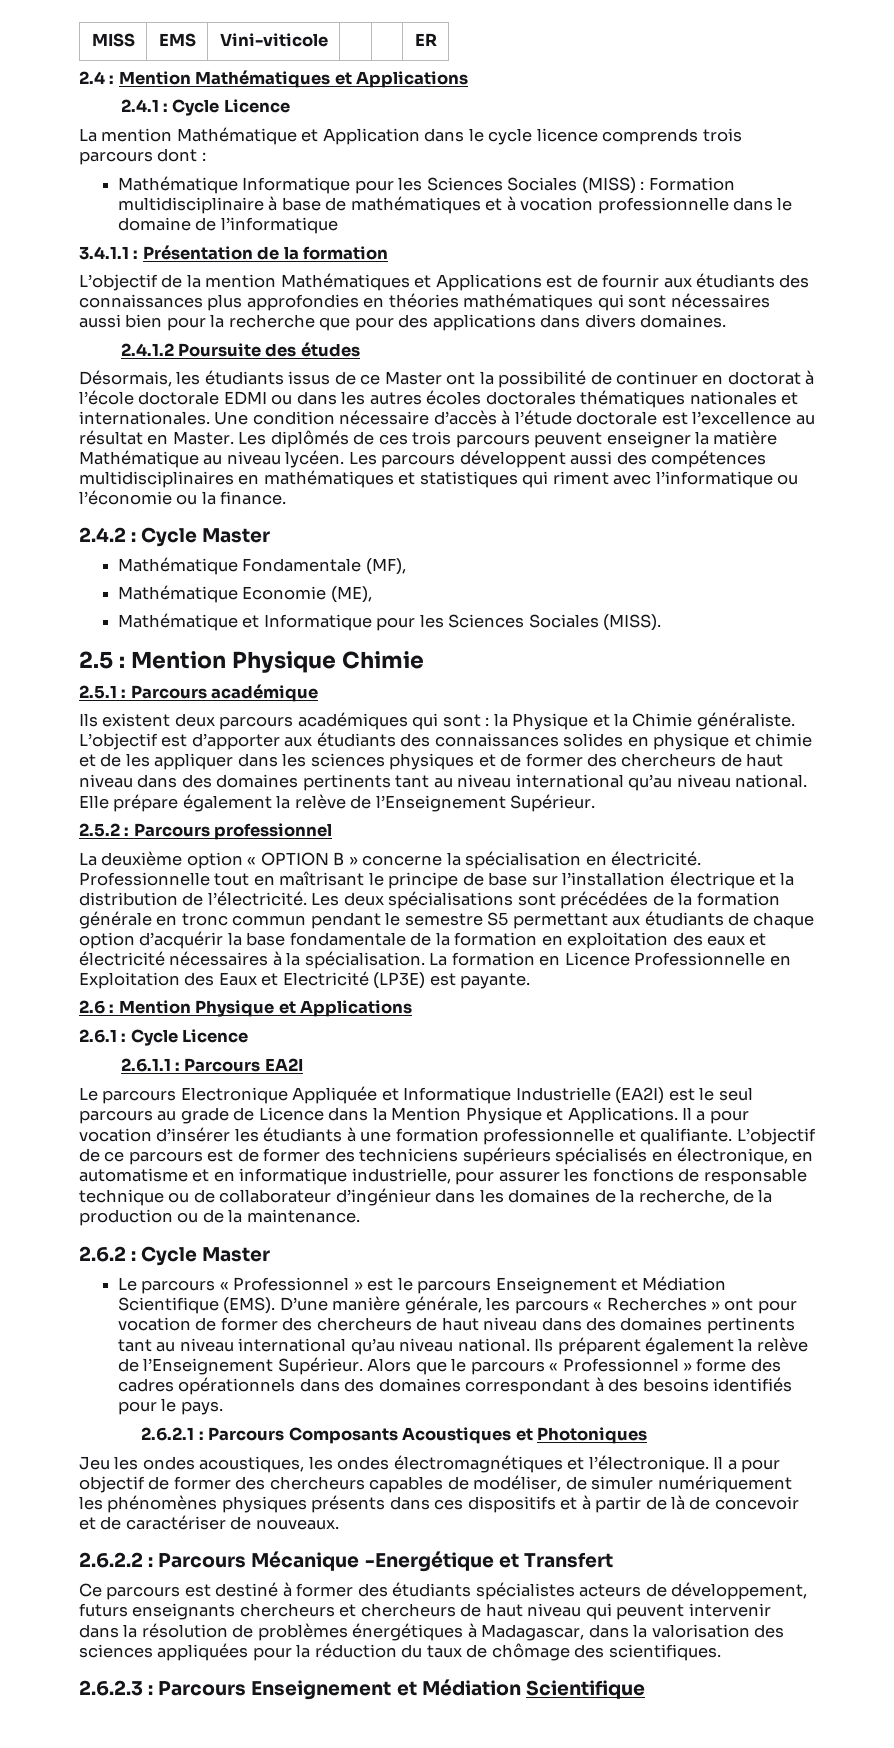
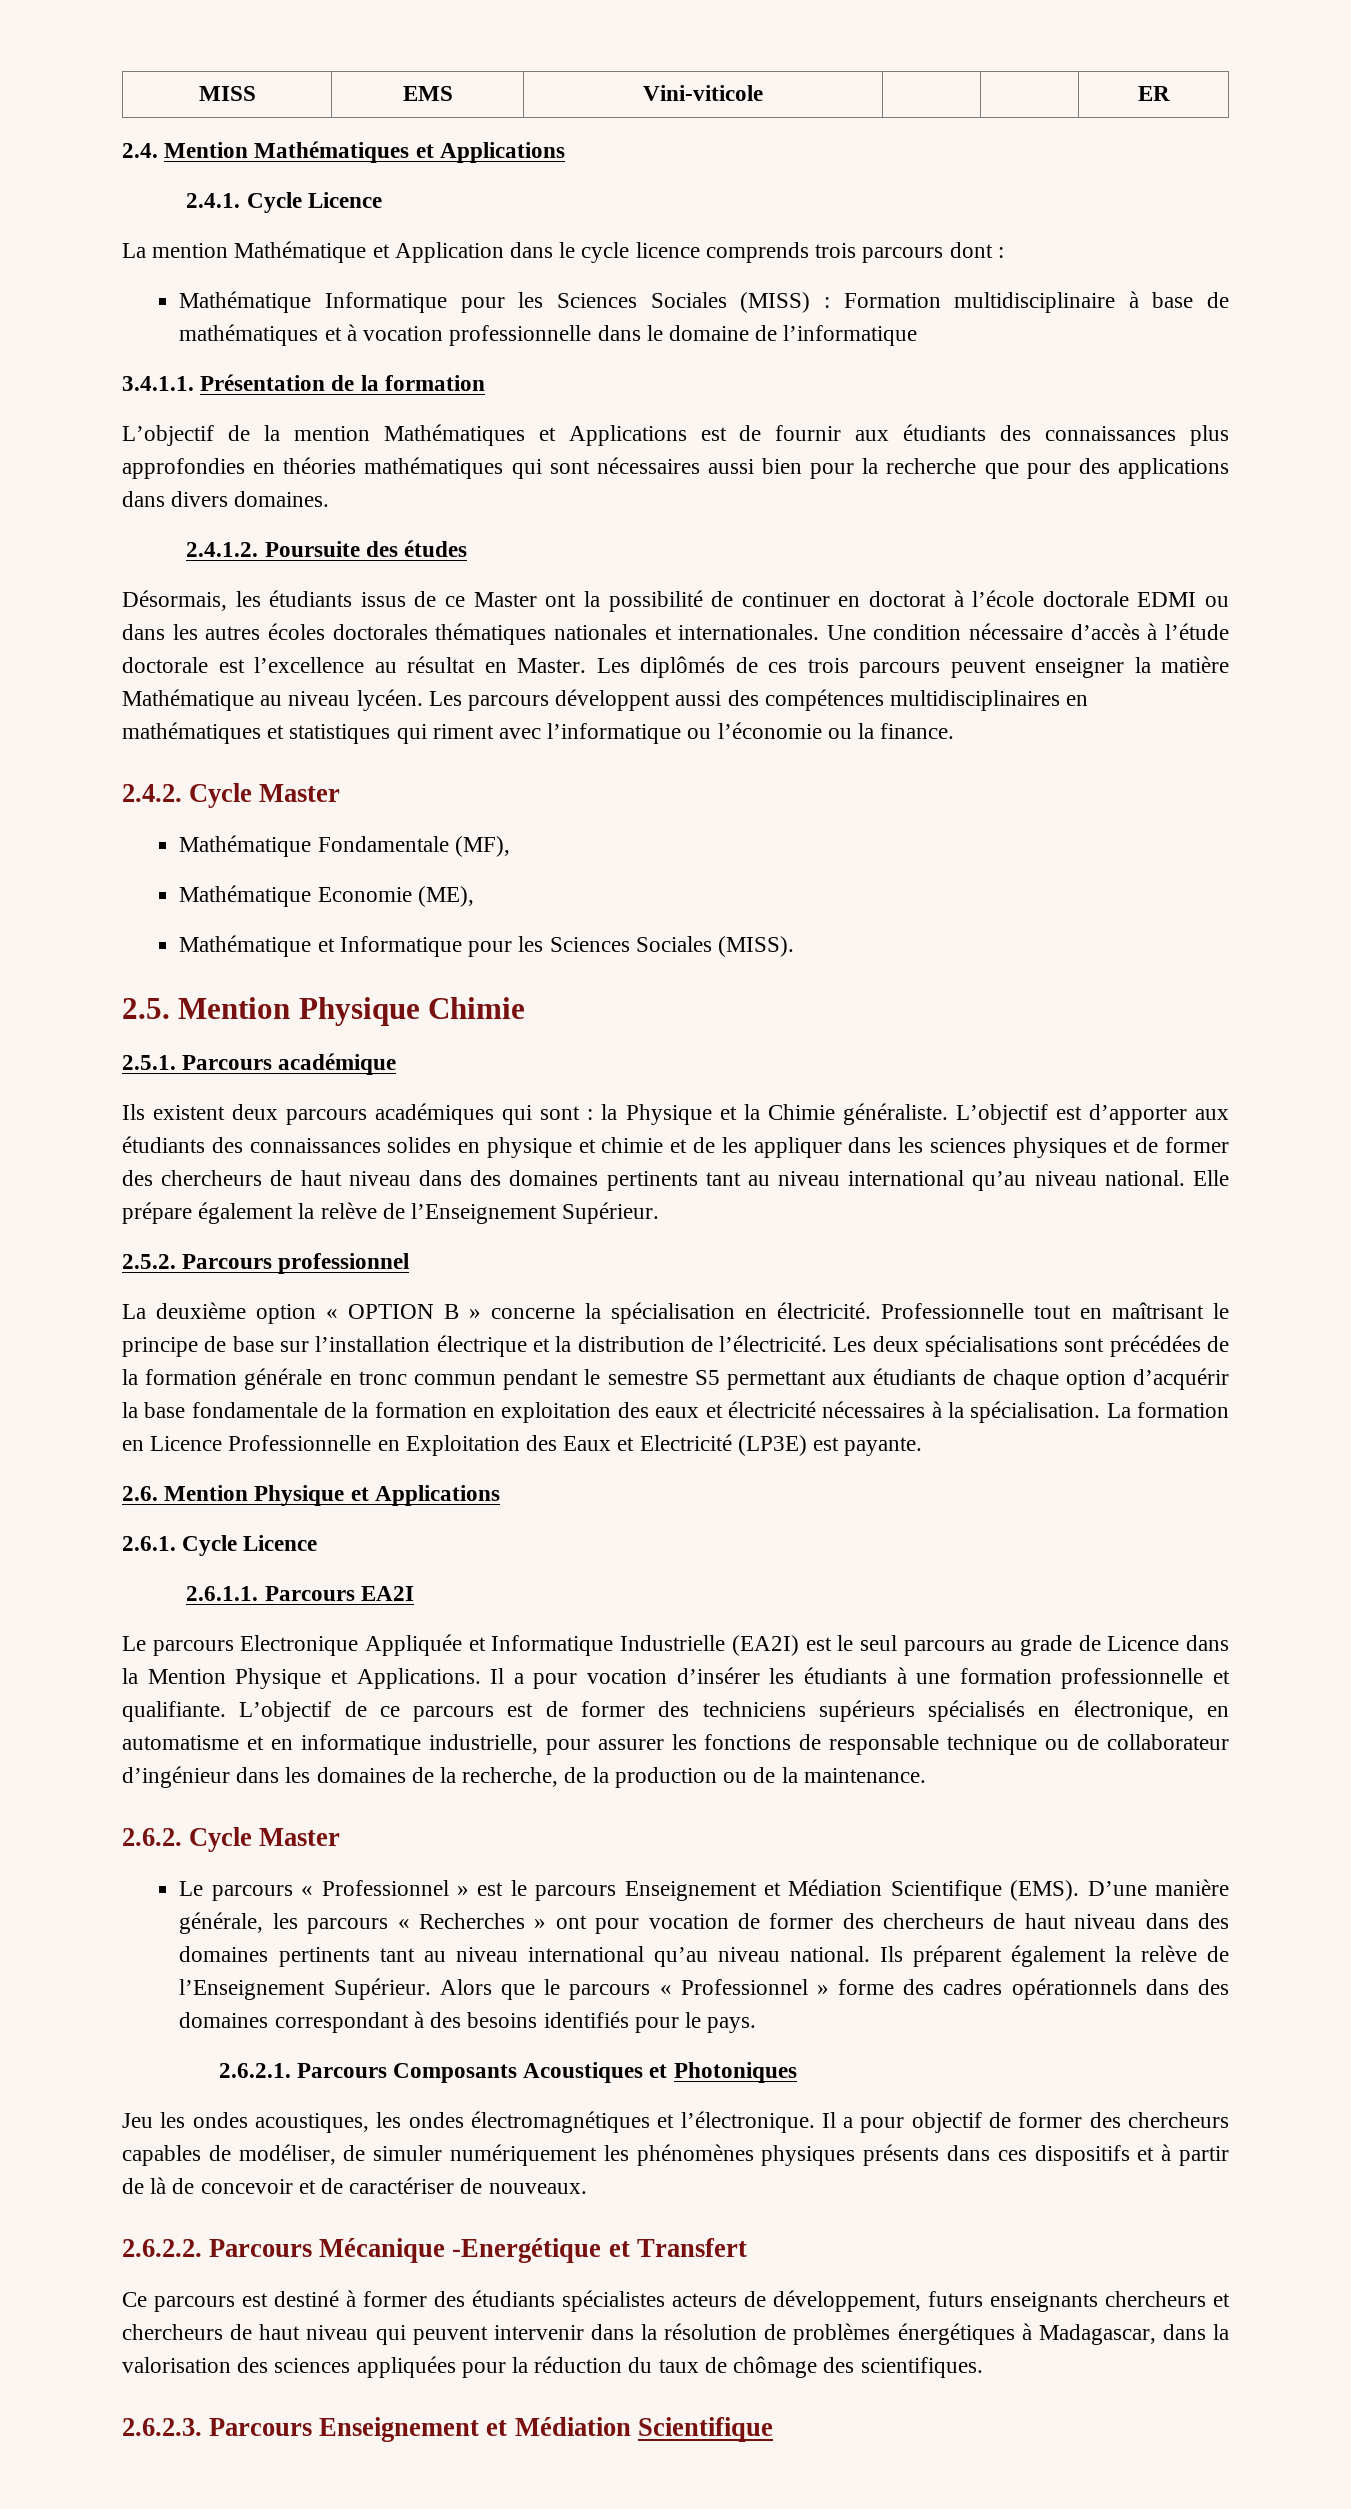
[79,71,115,84] 2.4 : -> [122,143,158,158] 2.4.
[120,99,169,112] 2.4.1 : -> [186,193,241,208] 2.4.1.
[79,246,139,260] 3.4.1.1 : -> [122,376,194,391] 3.4.1.1.
[120,343,174,356] 2.4.1.2 -> [186,542,259,557] 2.4.1.2.
[79,527,137,542] 2.4.2 : -> [122,784,182,802] 2.4.2.
[79,651,125,669] 2.5 : -> [122,998,170,1019] 2.5.
[79,685,127,699] 2.5.1 : -> [122,1055,176,1070] 2.5.1.
[79,823,130,837] 2.5.2 : -> [122,1254,176,1269] 2.5.2.
[79,1000,115,1014] 2.6 : -> [122,1486,158,1501] 2.6.
[79,1029,249,1046] [120,1058,181,1072] 2.6.1 : Cycle Licence // 2.6.1.1 : -> [122,1535,318,1556] [186,1586,259,1601] 2.6.1. Cycle Licence // 2.6.1.1.
[79,1246,137,1262] 2.6.2 : -> [122,1828,182,1846] 2.6.2.
[141,1427,204,1441] 2.6.2.1 : -> [218,2063,291,2078] 2.6.2.1.
[79,1552,154,1568] 2.6.2.2 : -> [122,2239,202,2257] 2.6.2.2.
[79,1680,154,1696] 2.6.2.3 : -> [122,2418,202,2436] 2.6.2.3.

